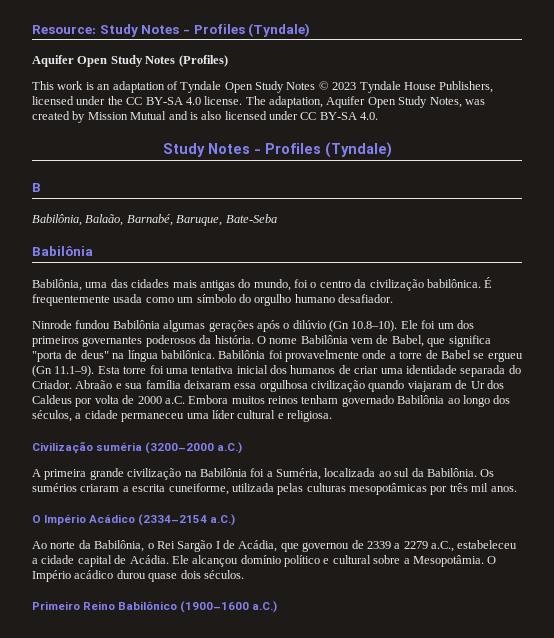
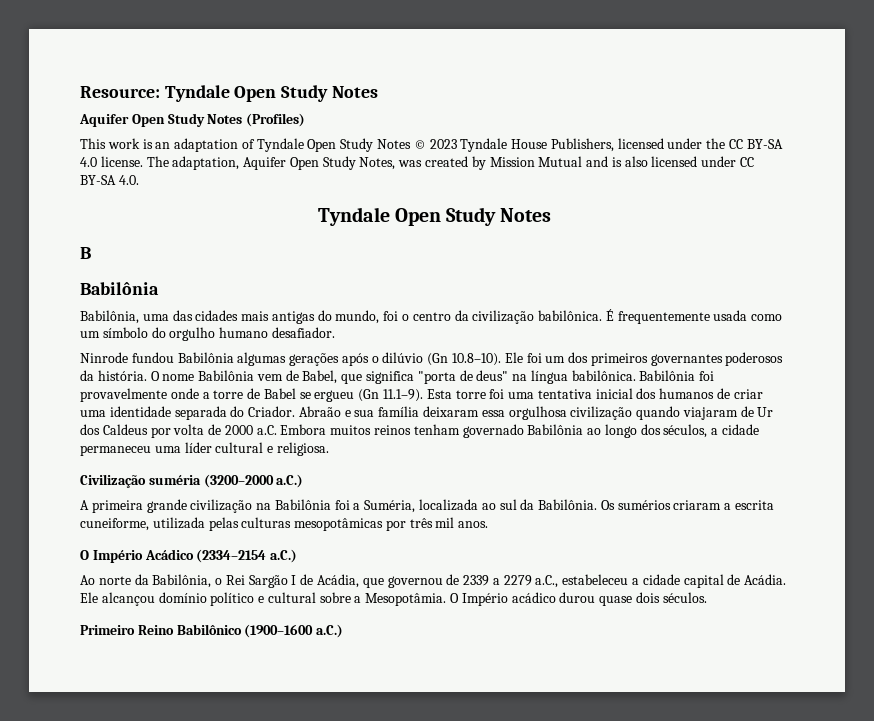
[99,23,311,37] Study Notes - Profiles (Tyndale) -> [164,85,378,102] Tyndale Open Study Notes
[162,142,392,158] [32,183,41,192] [32,214,277,226] Study Notes - Profiles (Tyndale) // B // Babilônia, Balaão, Barnabé, Baruque, Bate-Seba -> [317,207,552,226] [80,247,91,259] Tyndale Open Study Notes // B

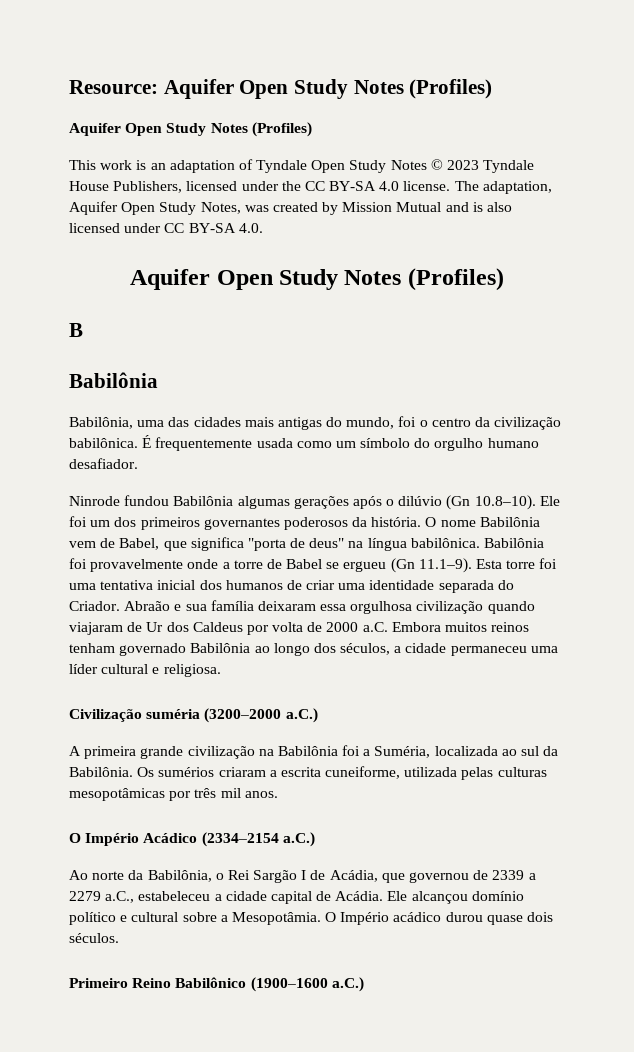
[164,85,378,102] Tyndale Open Study Notes -> [163,79,493,99] Aquifer Open Study Notes (Profiles)
[317,207,552,226] Tyndale Open Study Notes -> [130,268,504,291] Aquifer Open Study Notes (Profiles)

